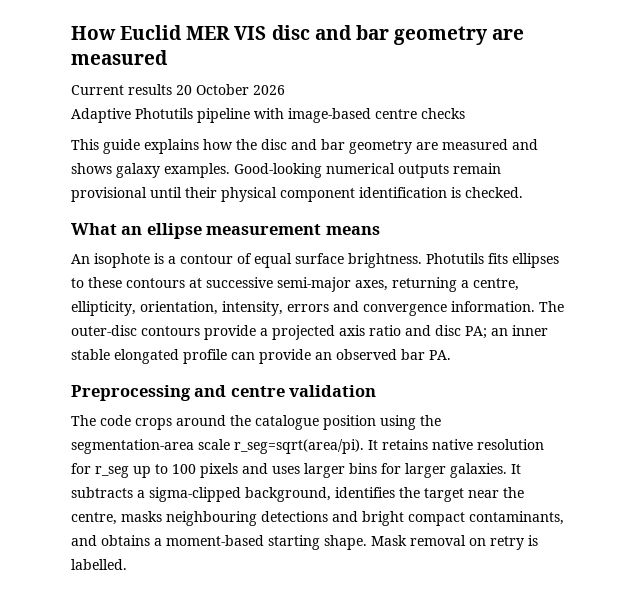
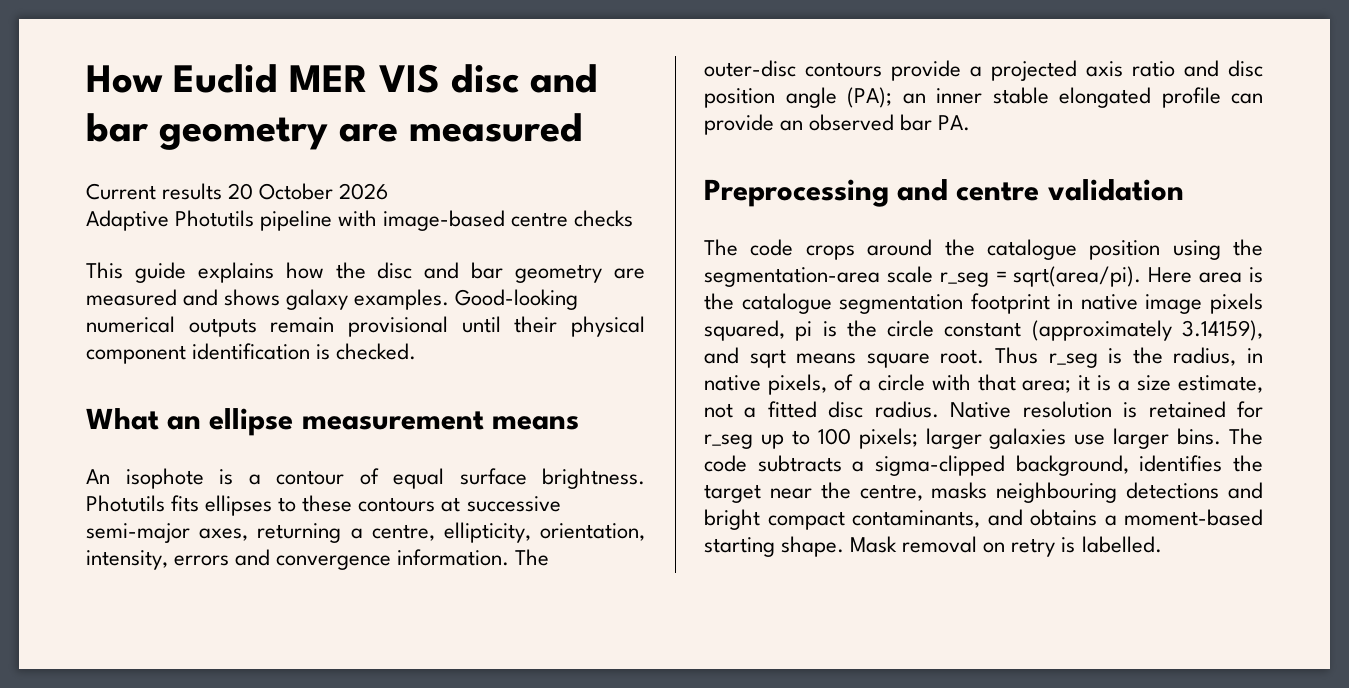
[465,326,487,339] PA; -> [704,87,892,108] position angle (PA);
[234,439,544,454] r_seg=sqrt(area/pi). It retains native resolution -> [939,266,1263,287] [704,293,1263,314] [704,320,1263,341] [704,347,1263,368] [704,374,1263,395] [704,401,1226,418] r_seg = sqrt(area/pi). Here area is the catalogue segmentation footprint in native image pixels squared, pi is the circle constant (approximately 3.14159), and sqrt means square root. Thus r_seg is the radius, in native pixels, of a circle with that area; it is a size estimate, not a fitted disc radius. Native resolution is retained
[200,463,521,478] pixels and uses larger bins for larger galaxies. It -> [858,428,1263,449] [704,455,747,472] pixels; larger galaxies use larger bins. The code

